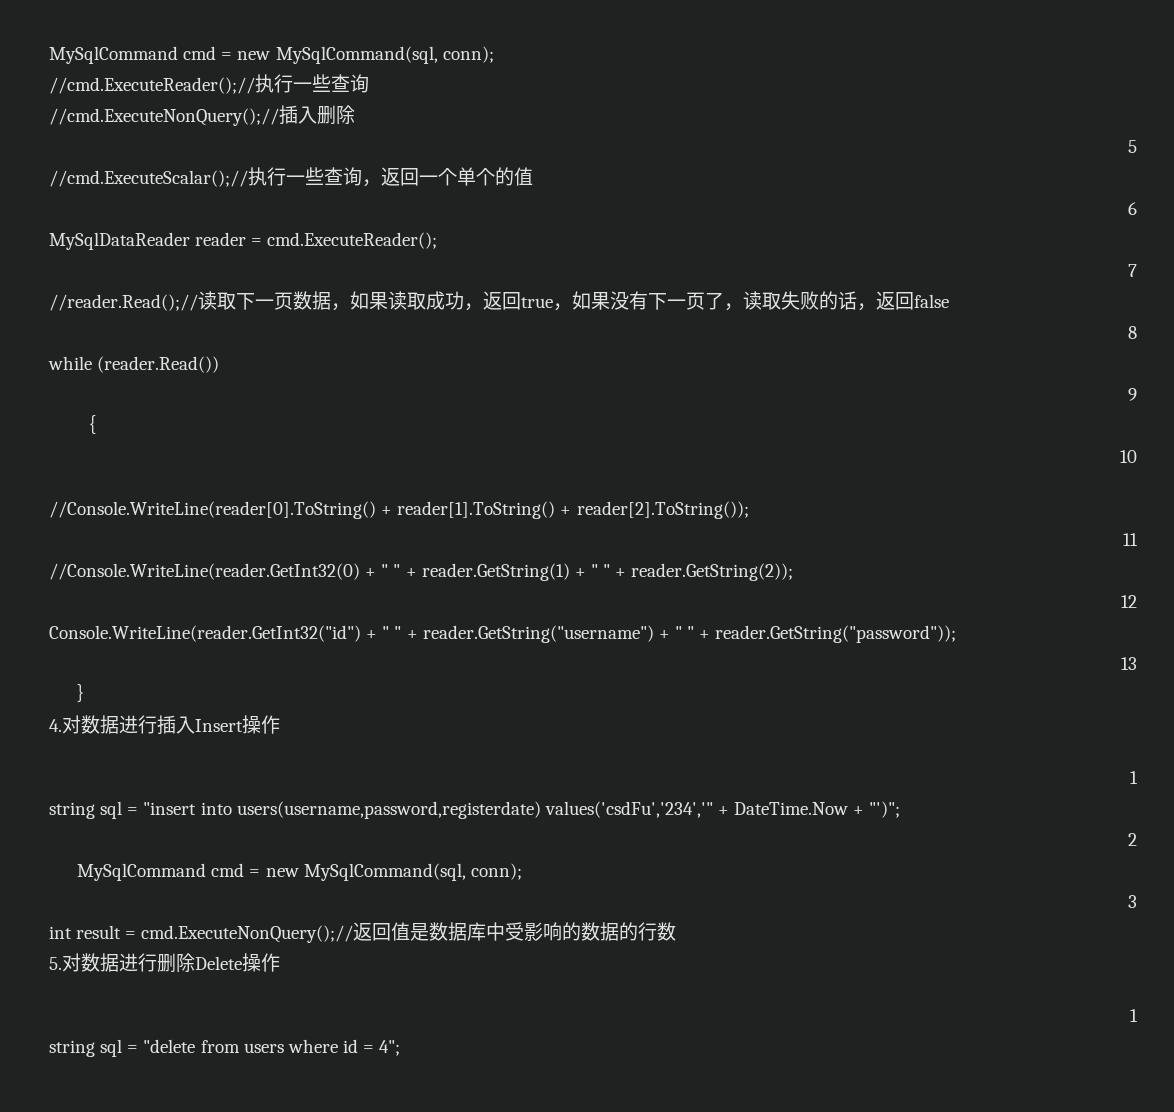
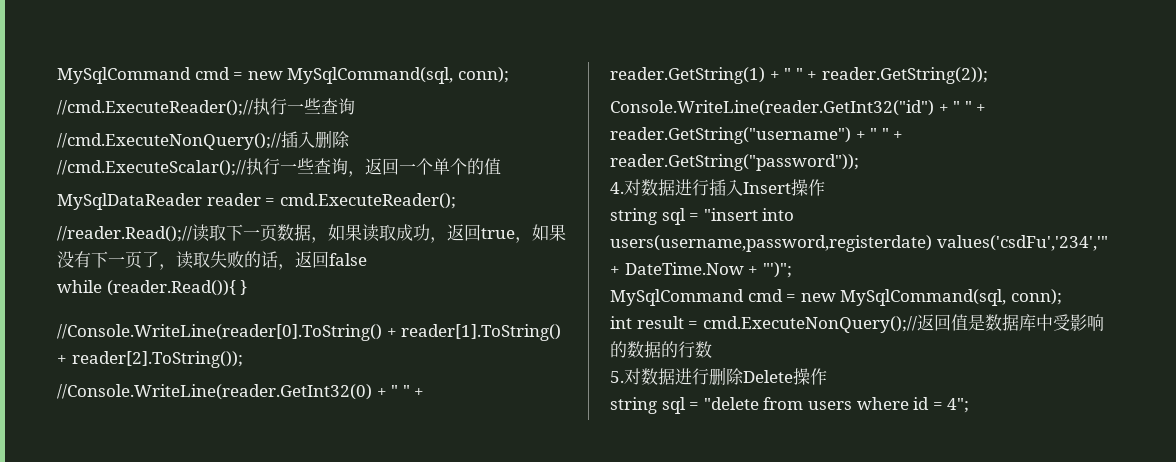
[1128,140,1137,153] // 5 -> (350, 139) none
[1128,202,1137,215] // 6 -> (501, 166) none
[1128,264,1137,277] // 7 -> (456, 201) none
[1128,326,1137,339] // 8 -> (367, 259) none
[97,356,220,373] [1128,388,1137,401] [77,415,97,434] [1120,450,1137,463] (reader.Read()) // 9 // ｛ // 10 -> [106,280,248,296] (reader.Read()){ }
[1123,533,1138,546] // 11 -> (243, 359) none
[1121,595,1137,608] // 12 -> (988, 75) none
[1121,657,1137,670] [77,684,97,703] // 13 // ｝ -> (859, 162) none
[1130,771,1138,784] // 1 -> (825, 187) none
[1128,833,1137,846] [77,863,522,881] [1128,895,1137,908] // 2 // MySqlCommand cmd = new MySqlCommand(sql, conn); // 3 -> [610,289,1062,306] // MySqlCommand cmd = new MySqlCommand(sql, conn);
[1130,1009,1138,1022] // 1 -> (827, 376) none

